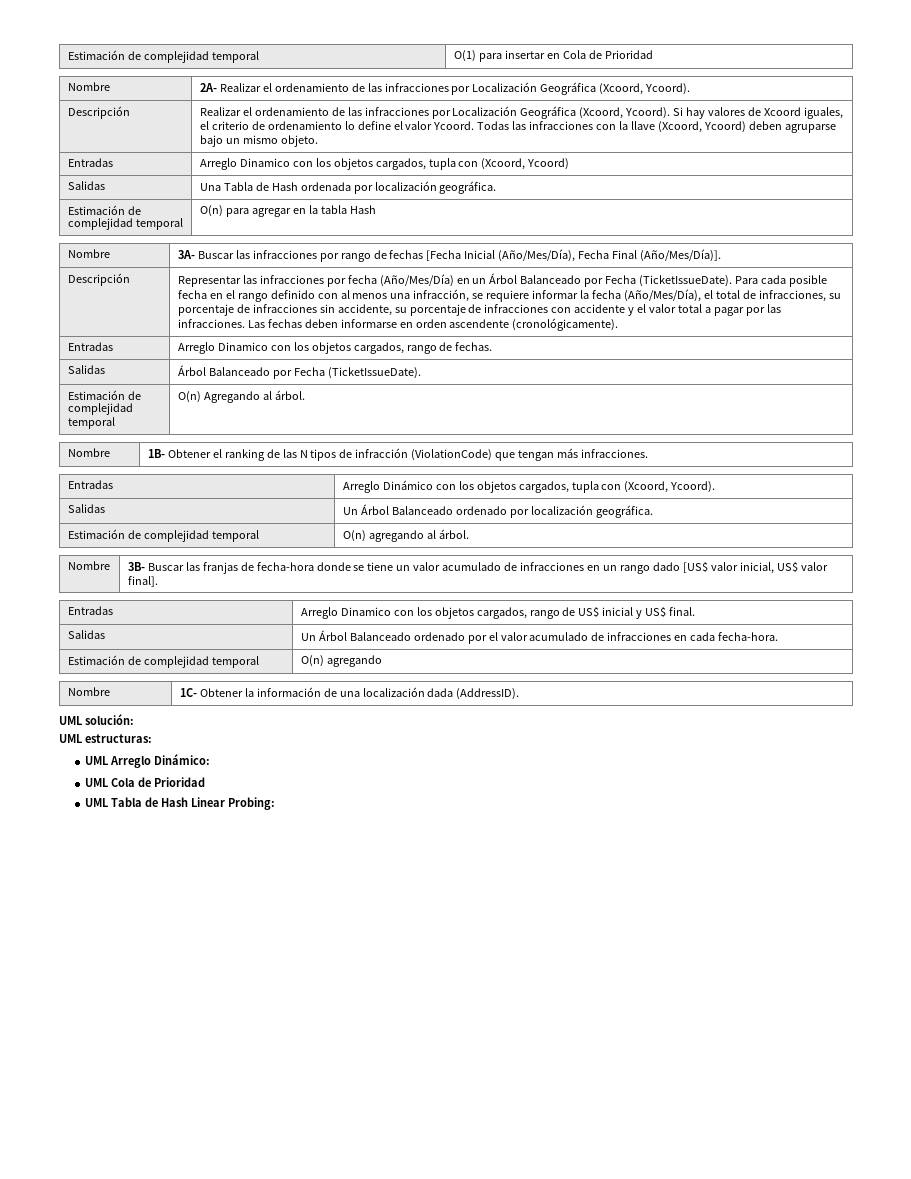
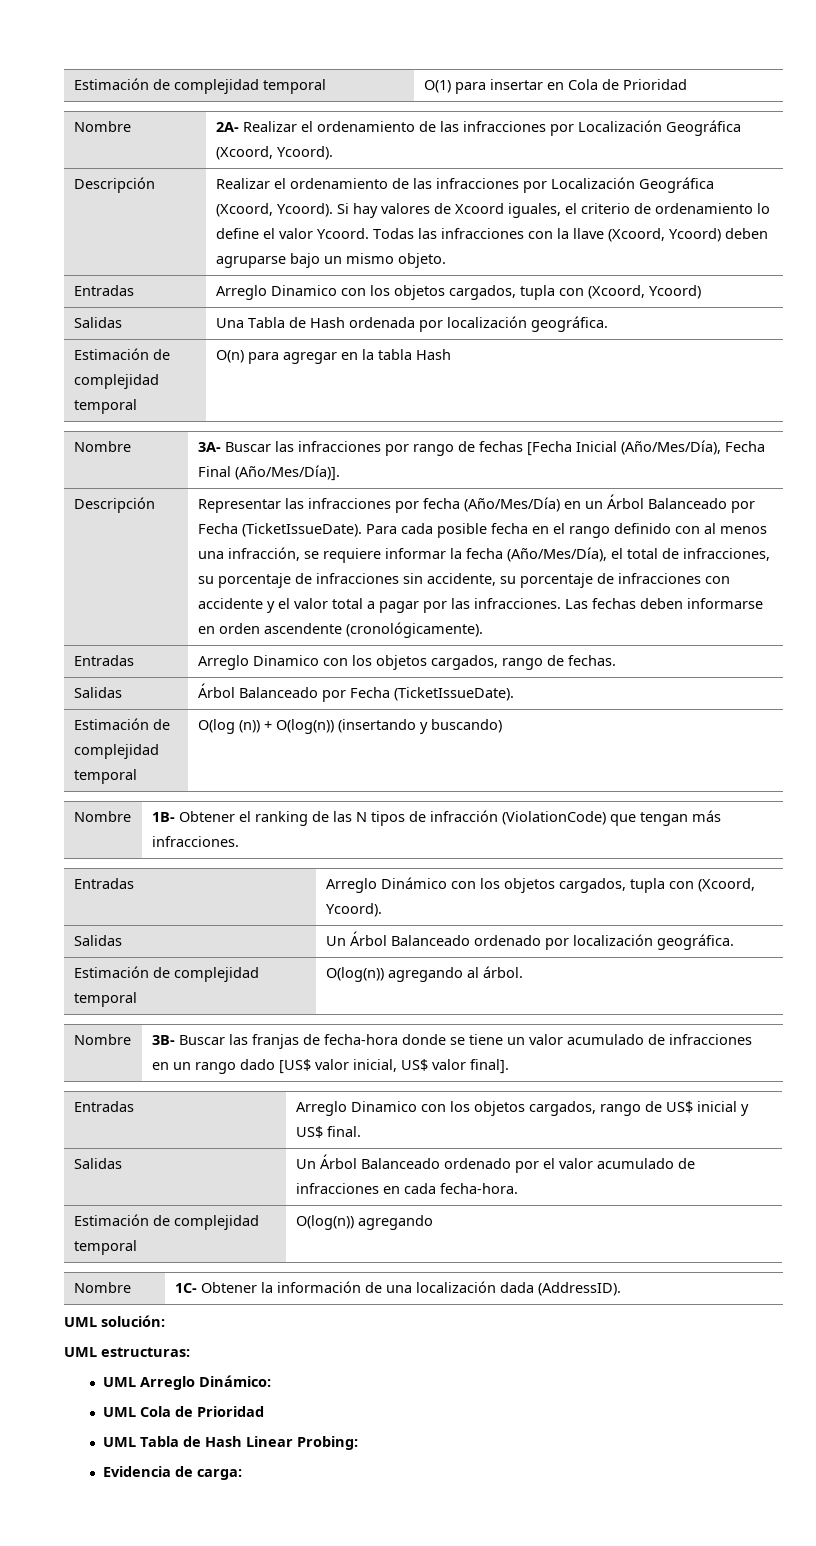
[177,390,305,403] O(n) Agregando al árbol. -> [198,719,503,734] O(log (n)) + O(log(n)) (insertando y buscando)
[342,530,366,542] O(n) -> [326,967,385,982] O(log(n))
[300,655,324,667] O(n) -> [296,1215,355,1230] O(log(n))
(275, 803) none -> [102,1466,242,1480] // Evidencia de carga:

